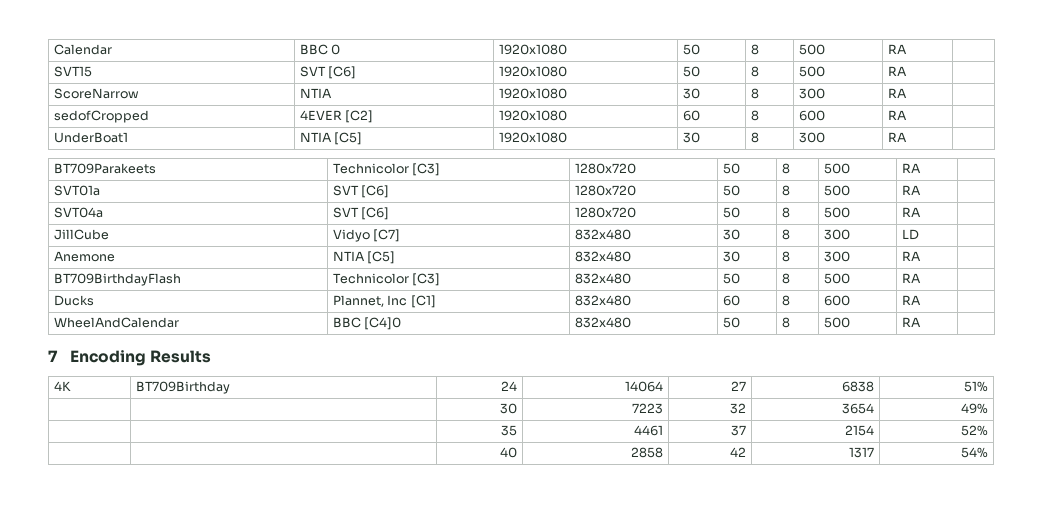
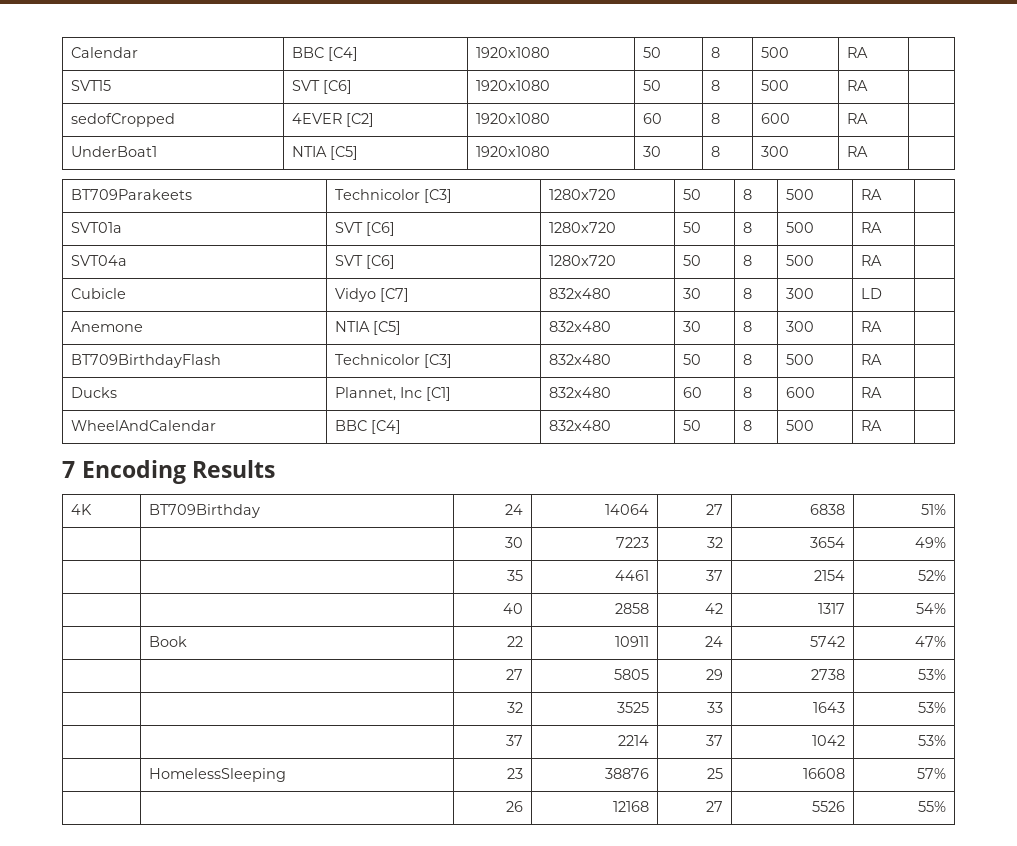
[331,44,341,55] 0 -> [327,47,358,61] [C4]
[53,88,139,99] [299,88,332,98] [498,88,567,99] [682,88,700,99] [750,88,759,99] [798,88,825,99] [887,88,907,98] // ScoreNarrow | NTIA | 1920x1080 | 30 | 8 | 300 | RA | -> (868, 85) none
[53,229,109,240] JillCube -> [70,288,126,299] Cubicle
[364,317,402,330] [C4]0 -> [370,420,401,434] [C4]
(989, 452) none -> [148,636,187,647] [507,636,524,647] [615,636,650,647] [705,636,724,647] [810,636,846,647] [915,636,947,647] [506,669,524,680] [614,669,650,680] [706,669,724,680] [811,669,846,680] [918,669,947,680] [507,702,524,713] [617,702,650,713] [707,702,724,713] [813,702,846,713] [918,702,947,713] [506,735,524,746] [618,735,650,746] [706,735,724,746] [812,735,846,746] [918,735,947,746] [148,768,286,782] [507,768,524,779] [605,768,650,779] [707,768,724,779] [803,768,846,779] [917,768,947,779] [506,801,524,812] [613,801,650,812] [706,801,724,812] [812,801,846,812] [918,801,947,812] // | Book | 22 | 10911 | 24 | 5742 | 47% // | | 27 | 5805 | 29 | 2738 | 53% // | | 32 | 3525 | 33 | 1643 | 53% // | | 37 | 2214 | 37 | 1042 | 53% // | HomelessSleeping | 23 | 38876 | 25 | 16608 | 57% // | | 26 | 12168 | 27 | 5526 | 55%

